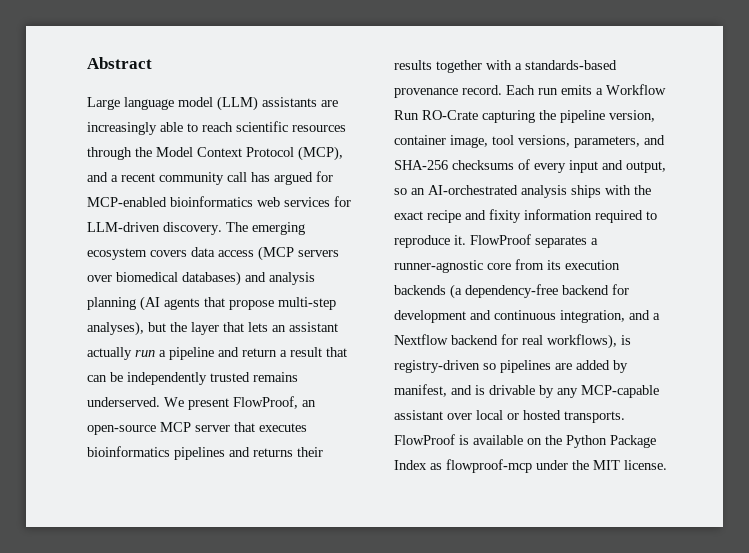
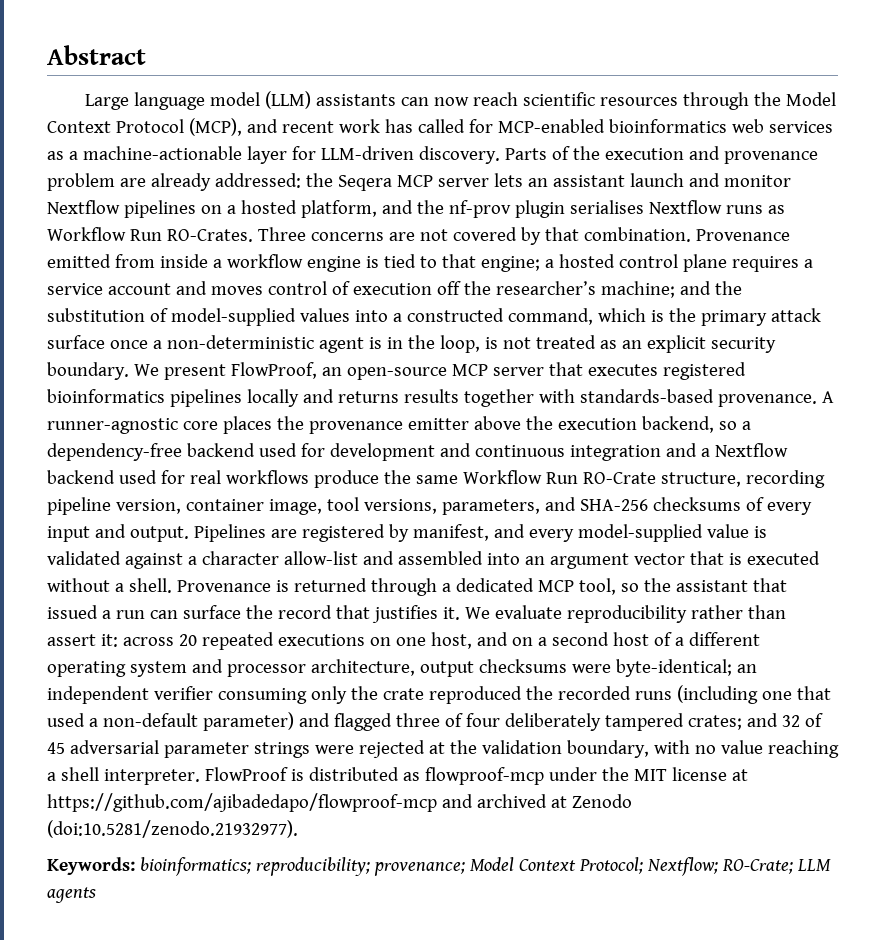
[321,100,338,107] [87,122,198,135] are increasingly able to -> [400,97,469,106] can now
[111,172,313,185] a recent community call has argued -> [281,119,465,133] recent work has called
[334,196,351,207] [87,222,305,235] [87,246,339,261] [87,271,315,286] [87,296,336,311] [87,321,338,336] [87,347,347,360] [87,372,298,385] [87,397,160,407] for LLM-driven discovery. The emerging ecosystem covers data access (MCP servers over biomedical databases) and analysis planning (AI agents that propose multi-step analyses), but the layer that lets an assistant actually run a pipeline and return a result that can be independently trusted remains underserved. -> [47,146,818,164] [47,173,791,191] [47,200,785,218] [47,227,790,245] [47,254,813,272] [47,281,742,298] [47,308,821,326] [47,335,776,353] [47,362,129,380] as a machine-actionable layer for LLM-driven discovery. Parts of the execution and provenance problem are already addressed: the Seqera MCP server lets an assistant launch and monitor Nextflow pipelines on a hosted platform, and the nf-prov plugin serialises Nextflow runs as Workflow Run RO-Crates. Three concerns are not covered by that combination. Provenance emitted from inside a workflow engine is tied to that engine; a hosted control plane requires a service account and moves control of execution off the researcher’s machine; and the substitution of model-supplied values into a constructed command, which is the primary attack surface once a non-deterministic agent is in the loop, is not treated as an explicit security boundary.
(307, 427) none -> [662,362,746,380] registered
(225, 453) none -> [246,389,299,407] locally
[297,447,323,457] their -> (399, 397) none
[515,60,617,70] [394,85,603,98] a standards-based provenance record. Each run emits a -> [579,389,834,407] [47,416,751,434] [47,443,788,461] [47,470,458,488] standards-based provenance. A runner-agnostic core places the provenance emitter above the execution backend, so a dependency-free backend used for development and continuous integration and a Nextflow backend used for real workflows produce the same
[482,110,556,123] capturing the -> [660,470,825,488] structure, recording
[626,161,666,173] [394,185,651,198] [394,209,657,223] [394,234,598,248] [394,259,620,273] [394,284,629,299] [394,310,660,323] [394,334,631,349] [394,360,628,373] [394,384,659,398] [394,410,625,423] [394,434,656,448] [394,460,427,470] output, so an AI-orchestrated analysis ships with the exact recipe and fixity information required to reproduce it. FlowProof separates a runner-agnostic core from its execution backends (a dependency-free backend for development and continuous integration, and a Nextflow backend for real workflows), is registry-driven so pipelines are added by manifest, and is drivable by any MCP-capable assistant over local or hosted transports. FlowProof is available on the Python Package Index -> [129,524,767,542] [47,551,820,569] [47,578,787,596] [47,605,786,623] [47,632,760,650] [47,659,757,677] [47,685,831,704] [47,712,823,731] [47,740,839,758] [47,767,399,785] output. Pipelines are registered by manifest, and every model-supplied value is validated against a character allow-list and assembled into an argument vector that is executed without a shell. Provenance is returned through a dedicated MCP tool, so the assistant that issued a run can surface the record that justifies it. We evaluate reproducibility rather than assert it: across 20 repeated executions on one host, and on a second host of a different operating system and processor architecture, output checksums were byte-identical; an independent verifier consuming only the crate reproduced the recorded runs (including one that used a non-default parameter) and flagged three of four deliberately tampered crates; and 32 of 45 adversarial parameter strings were rejected at the validation boundary, with no value reaching a shell interpreter. FlowProof is distributed
[624,460,667,470] license. -> [671,767,748,781] [47,793,632,812] [47,820,298,838] [47,857,831,876] [47,887,96,903] license at https://github.com/ajibadedapo/flowproof-mcp and archived at Zenodo (doi:10.5281/zenodo.21932977). // Keywords: bioinformatics; reproducibility; provenance; Model Context Protocol; Nextflow; RO-Crate; LLM agents

